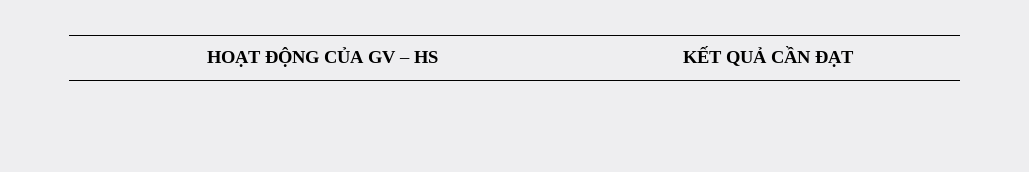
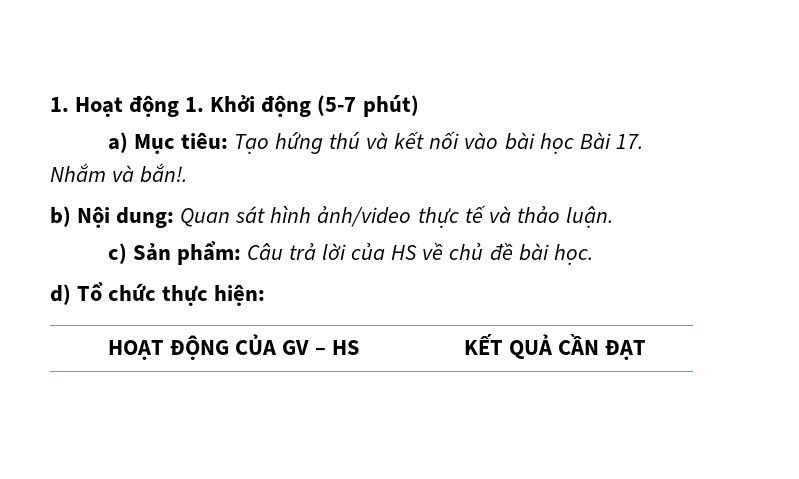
(207, 59) none -> [50,95,419,117] [107,131,643,154] [50,163,188,183] [50,205,613,228] [107,241,593,265] [50,282,266,306] 1. Hoạt động 1. Khởi động (5-7 phút) // a) Mục tiêu: Tạo hứng thú và kết nối vào bài học Bài 17. Nhắm và bắn!. // b) Nội dung: Quan sát hình ảnh/video thực tế và thảo luận. // c) Sản phẩm: Câu trả lời của HS về chủ đề bài học. // d) Tổ chức thực hiện: //

